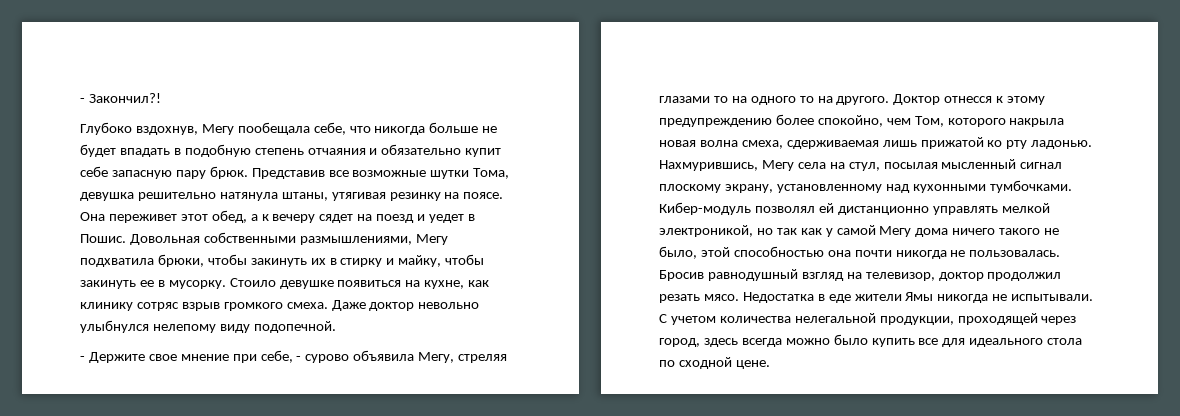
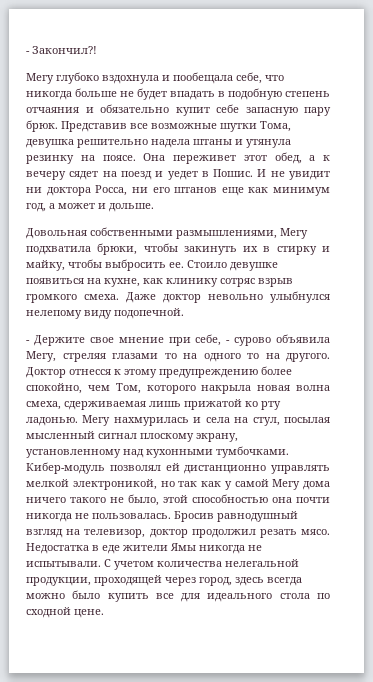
[80,122,234,135] Глубоко вздохнув, Мегу -> [26,72,170,84] Мегу глубоко вздохнула и
[219,192,386,201] натянула штаны, утягивая -> [151,139,291,148] надела штаны и утянула
(126, 238) none -> [257,169,331,180] [26,185,330,196] [26,203,154,212] И не увидит ни доктора Росса, ни его штанов еще как минимум год, а может и дольше. //
[80,280,226,289] закинуть ее в мусорку. -> [105,259,184,271] выбросить ее.
[659,160,794,171] Нахмурившись, Мегу -> [82,415,202,426] Мегу нахмурилась и

